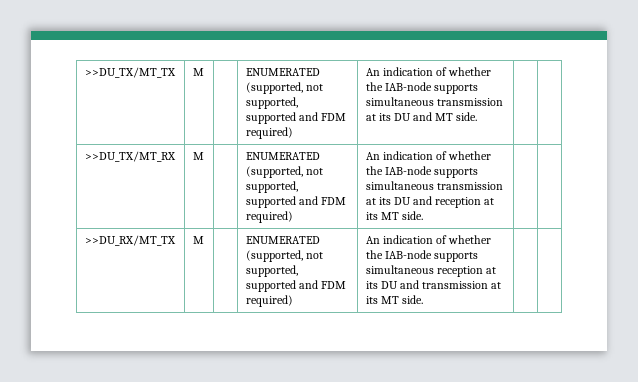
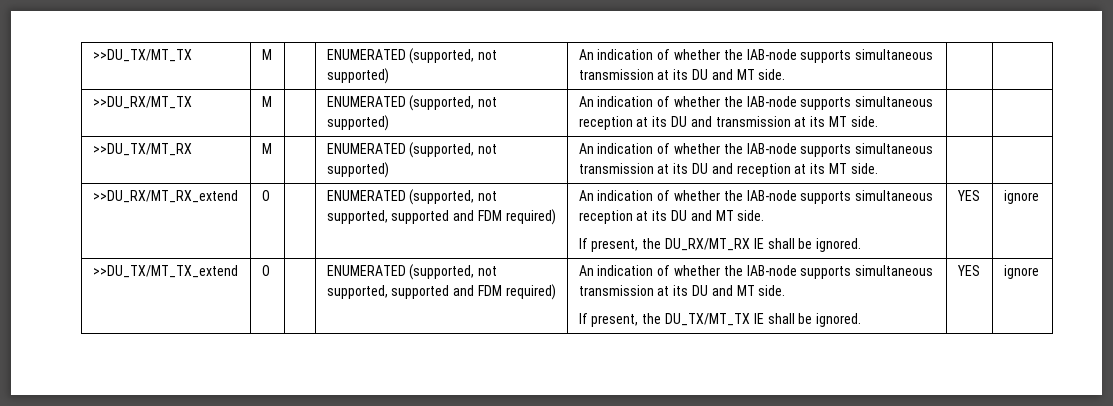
(204, 72) none -> [326,48,498,64] [326,68,389,84] [578,49,934,63] [578,69,786,80] [92,96,192,109] [261,96,272,107] [326,95,498,111] [326,115,389,131] [578,96,934,110] [578,116,878,130] [92,143,192,156] [261,143,272,154] [326,142,498,158] [326,162,389,178] [578,143,934,157] [578,163,878,177] [92,190,238,203] [261,190,270,201] [326,189,498,205] [326,209,556,225] [578,190,934,204] [578,210,765,224] [578,238,862,252] [956,190,980,201] [1003,190,1039,204] [92,265,238,278] [261,265,270,276] | ENUMERATED (supported, not supported) | An indication of whether the IAB-node supports simultaneous transmission at its DU and MT side. | | // >>DU_RX/MT_TX | M | | ENUMERATED (supported, not supported) | An indication of whether the IAB-node supports simultaneous reception at its DU and transmission at its MT side. | | // >>DU_TX/MT_RX | M | | ENUMERATED (supported, not supported) | An indication of whether the IAB-node supports simultaneous transmission at its DU and reception at its MT side. | | // >>DU_RX/MT_RX_extend | O | | ENUMERATED (supported, not supported, supported and FDM required) | An indication of whether the IAB-node supports simultaneous reception at its DU and MT side. // If present, the DU_RX/MT_RX IE shall be ignored. | YES | ignore // >>DU_TX/MT_TX_extend | O |
[84,151,176,162] [192,152,204,160] [245,152,320,160] [245,166,323,178] [245,181,298,193] [245,196,346,208] [245,211,293,223] [365,151,491,160] [365,166,478,178] [365,181,503,190] [365,196,495,208] [365,211,423,220] [84,235,176,246] [192,236,204,244] [245,236,320,244] [245,250,323,262] [245,265,298,277] [245,280,346,292] [245,295,293,307] [365,235,491,244] [365,250,478,262] [365,265,496,277] [365,280,502,289] [365,295,423,304] | | // >>DU_TX/MT_RX | M | | ENUMERATED (supported, not supported, supported and FDM required) | An indication of whether the IAB-node supports simultaneous transmission at its DU and reception at its MT side. | | // >>DU_RX/MT_TX | M | | ENUMERATED (supported, not supported, supported and FDM required) | An indication of whether the IAB-node supports simultaneous reception at its DU and transmission at its MT side. | | -> [578,313,862,327] [956,265,980,276] [1003,265,1039,279] // If present, the DU_TX/MT_TX IE shall be ignored. | YES | ignore

